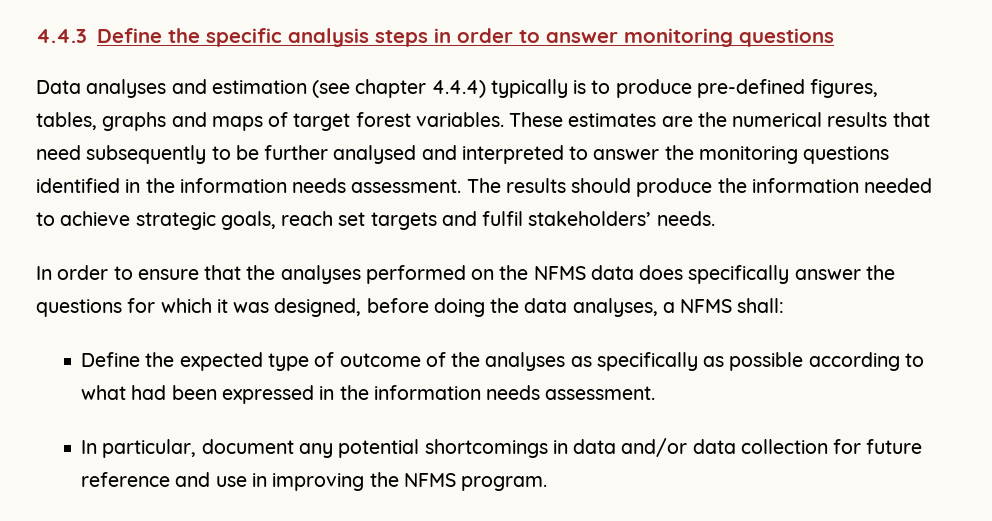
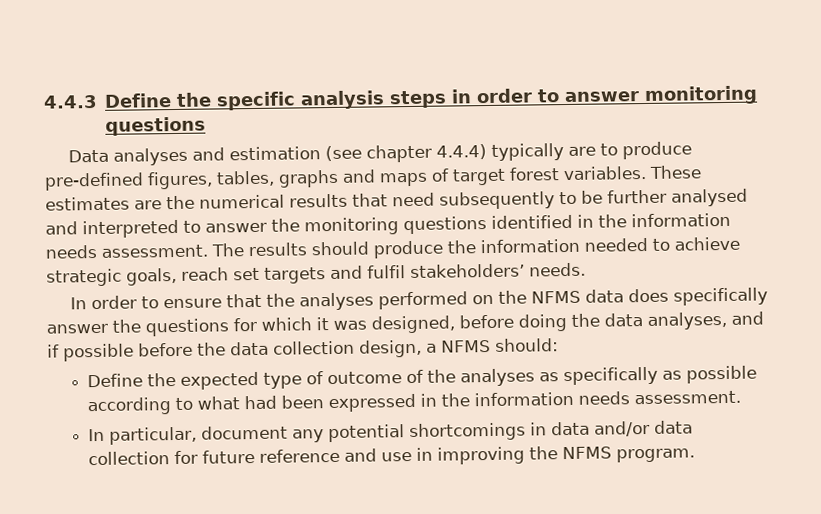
[573,80,587,94] is -> [568,146,597,156] are
(658, 307) none -> [731,311,764,325] [47,339,422,362] and if possible before the data collection design,
[737,298,785,313] shall: -> [495,338,559,352] should:

